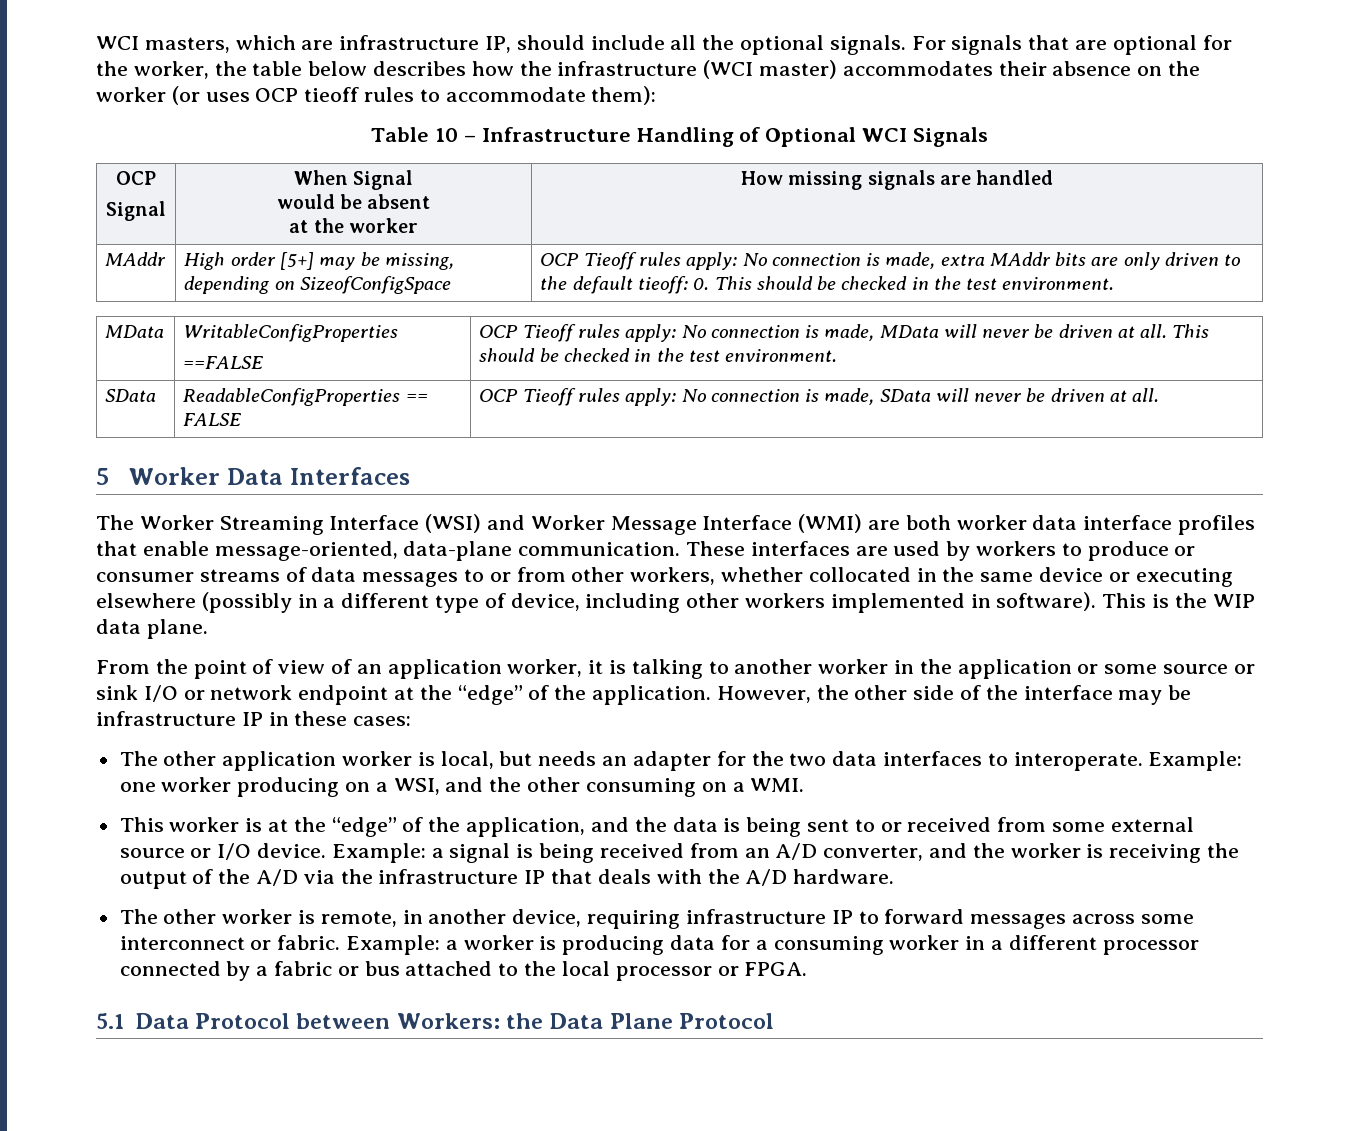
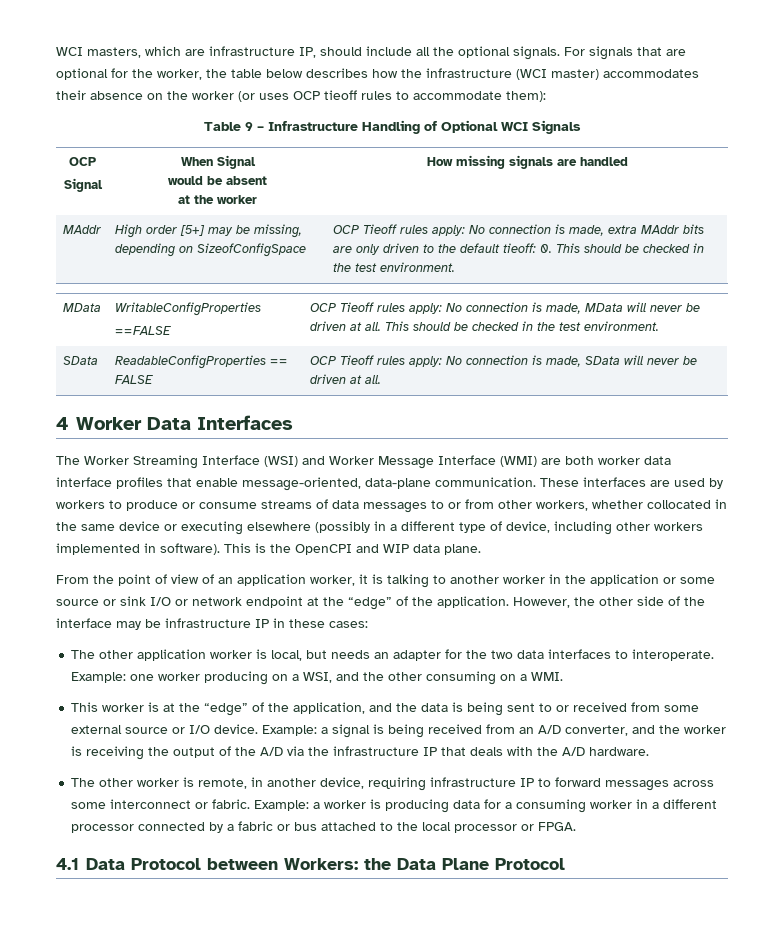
[435,128,459,142] 10 -> [245,122,253,131] 9
[96,468,109,485] 5 -> [56,417,69,430] 4
[96,572,194,582] consumer -> [199,502,257,509] consume
(1207, 600) none -> [295,544,379,555] OpenCPI and
[96,1013,124,1029] 5.1 -> [56,858,79,870] 4.1

